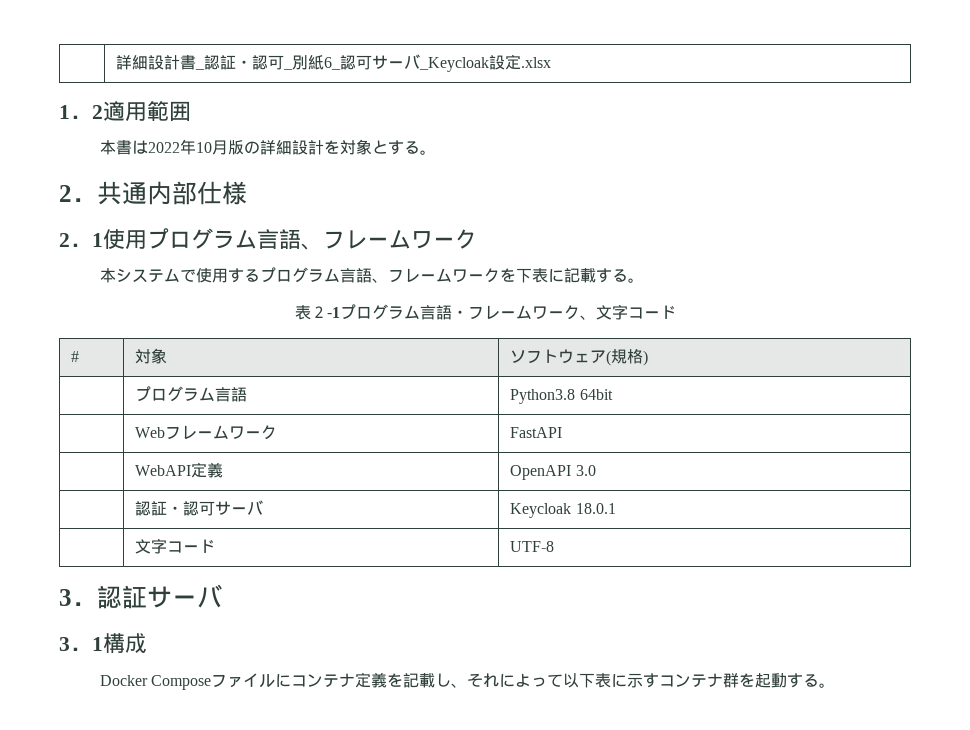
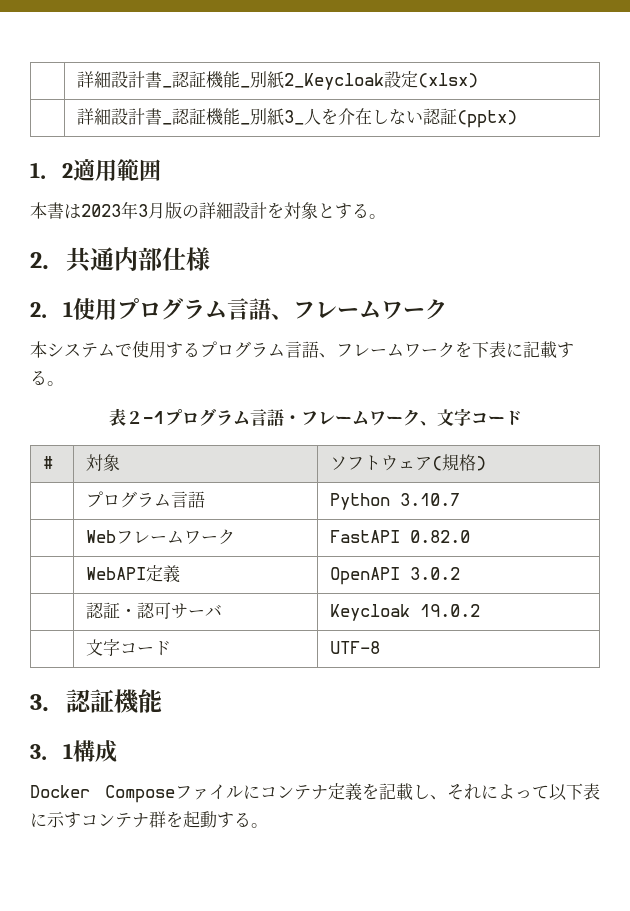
[116,54,552,72] | 詳細設計書_認証・認可_別紙6_認可サーバ_Keycloak設定.xlsx -> [76,71,478,90] [76,108,517,128] | 詳細設計書_認証機能_別紙2_Keycloak設定(xlsx) // | 詳細設計書_認証機能_別紙3_人を介在しない認証(pptx)
[148,139,213,155] 2022年10 -> [81,201,148,219] 2023年3
[510,389,613,404] Python3.8 64bit -> [329,493,460,510] Python 3.10.7
(563, 432) none -> [409,530,470,543] 0.82.0
[575,465,596,476] 3.0 -> [409,567,460,580] 3.0.2
[575,503,616,514] 18.0.1 -> [419,604,480,617] 19.0.2
[147,584,222,608] サーバ -> [114,689,162,714] 機能

